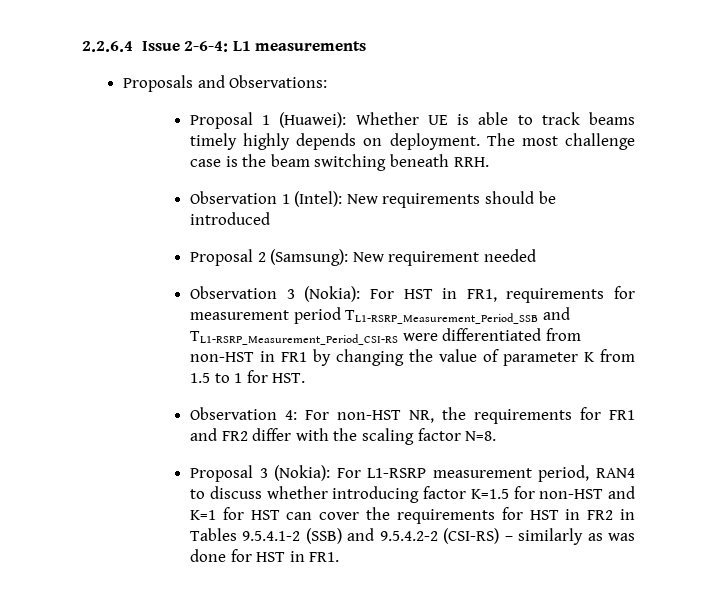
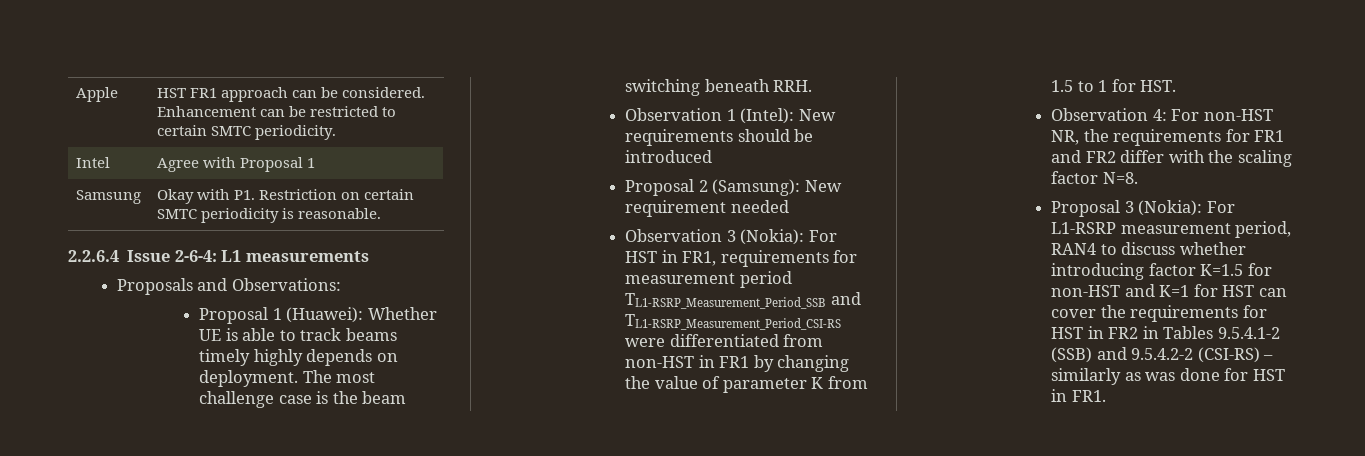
(82, 46) none -> [75,87,118,102] [156,87,426,102] [156,106,396,117] [156,125,336,140] [75,157,110,168] [156,157,315,172] [75,190,141,204] [156,189,415,204] [156,208,381,223] Apple | HST FR1 approach can be considered. Enhancement can be restricted to certain SMTC periodicity. // Intel | Agree with Proposal 1 // Samsung | Okay with P1. Restriction on certain SMTC periodicity is reasonable. //

